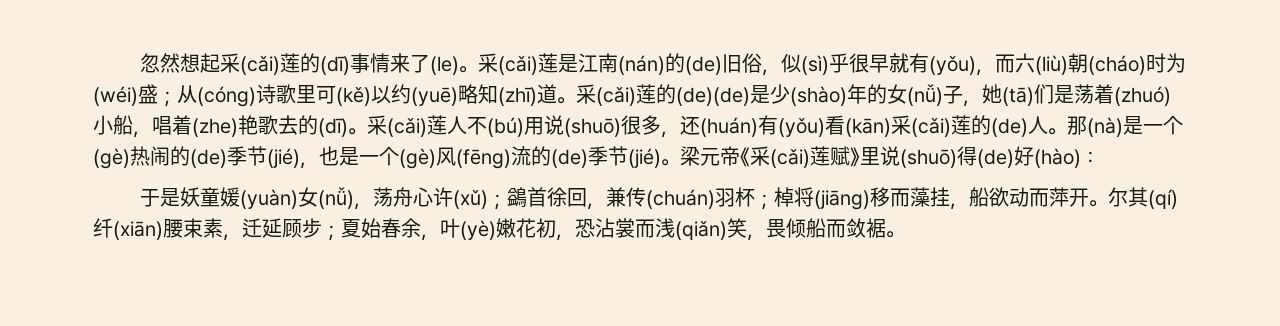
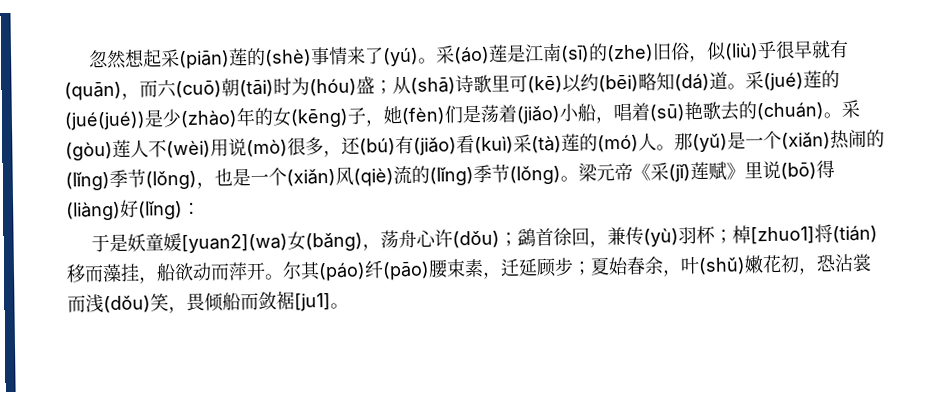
[240,53,723,75] (cǎi)莲的(dī)事情来了(le)。采(cǎi)莲是江南(nán)的(de) -> [177,42,654,70] (piān)莲的(shè)事情来了(yú)。采(áo)莲是江南(sī)的(zhe)
[801,55,830,75] (sì) -> [723,43,759,61] (liù)
[929,53,1187,76] [93,84,1034,107] (yǒu)，而六(liù)朝(cháo)时为(wéi)盛；从(cóng)诗歌里可(kě)以约(yuē)略知(zhī)道。采(cǎi)莲的(de)(de)是少(shào)年的女(nǚ)子，她(tā) -> [64,70,840,101] [64,105,446,131] (quān)，而六(cuō)朝(tāi)时为(hóu)盛；从(shā)诗歌里可(kē)以约(bēi)略知(dá)道。采(jué)莲的(jué(jué))是少(zhào)年的女(kēng)子，她(fèn)
[1114,86,1171,106] (zhuó) -> [516,105,561,125] (jiǎo)
[192,118,238,137] (zhe) -> [649,104,685,122] (sū)
[318,115,1183,138] [93,146,661,169] (dī)。采(cǎi)莲人不(bú)用说(shuō)很多，还(huán)有(yǒu)看(kān)采(cǎi)莲的(de)人。那(nà)是一个(gè)热闹的(de)季节(jié)，也是一个(gè)风(fēng)流的(de)季节(jié) -> [756,99,860,121] [65,129,885,161] [65,164,561,191] (chuán)。采(gòu)莲人不(wèi)用说(mò)很多，还(bú)有(jiǎo)看(kuì)采(tà)莲的(mó)人。那(yǔ)是一个(xiǎn)热闹的(lǐng)季节(lǒng)，也是一个(xiǎn)风(qiè)流的(lǐng)季节(lǒng)
[770,149,810,168] (cǎi) -> [668,164,691,183] (jǐ)
[900,146,1081,168] (shuō)得(de)好(hào) -> [780,160,835,180] [66,199,183,221] (bō)得(liàng)好(lǐng)
[240,187,355,209] (yuàn)女(nǚ) -> [180,231,363,254] [yuan2](wa)女(bǎng)
[453,190,489,209] (xǔ) -> [451,230,500,249] (dǒu)
[646,189,716,209] (chuán) -> [642,228,679,247] (yù)
[794,187,871,210] 将(jiāng) -> [749,224,878,245] [zhuo1]将(tián)
[1148,189,1179,209] [93,218,163,240] (qí)纤(xiān) -> [318,260,430,282] (páo)纤(pāo)
[460,220,496,240] (yè) -> [698,257,746,275] (shǔ)
[675,221,727,240] (qiǎn) -> [103,295,151,314] (dǒu)
(886, 228) none -> [294,292,331,312] [ju1]

